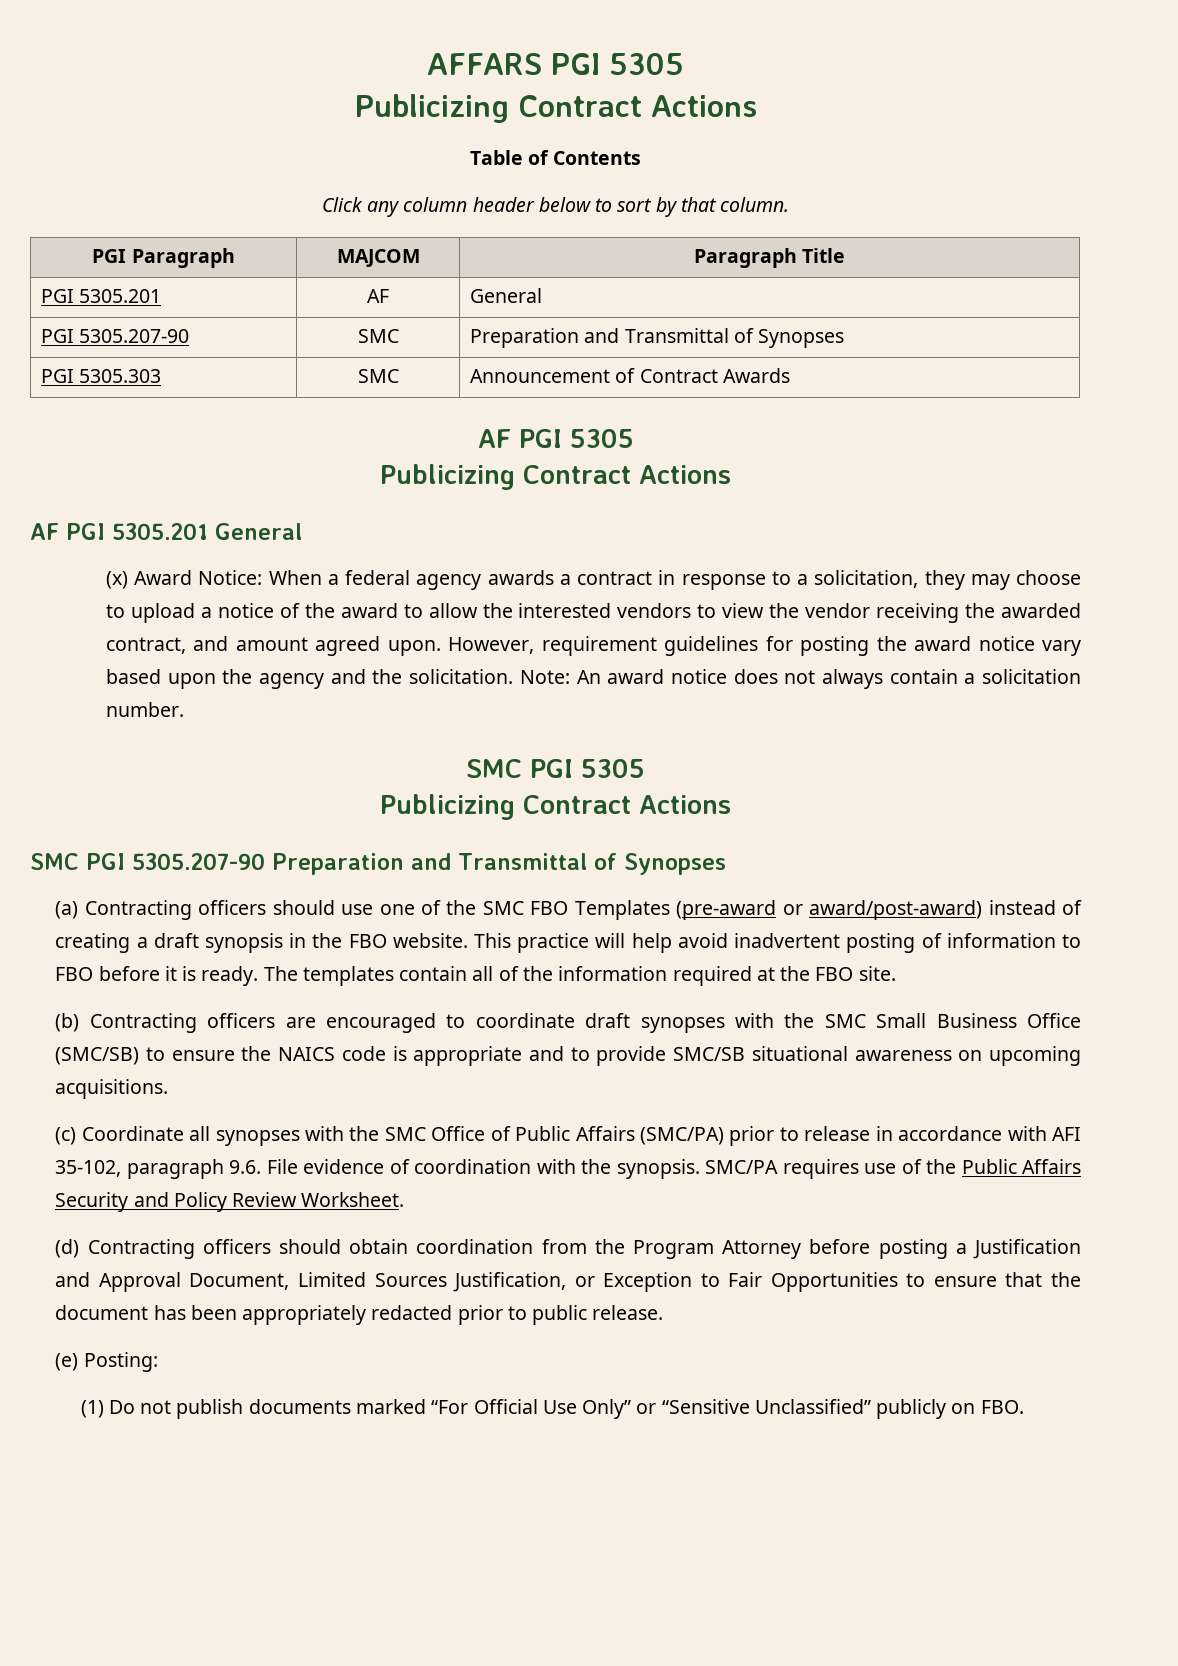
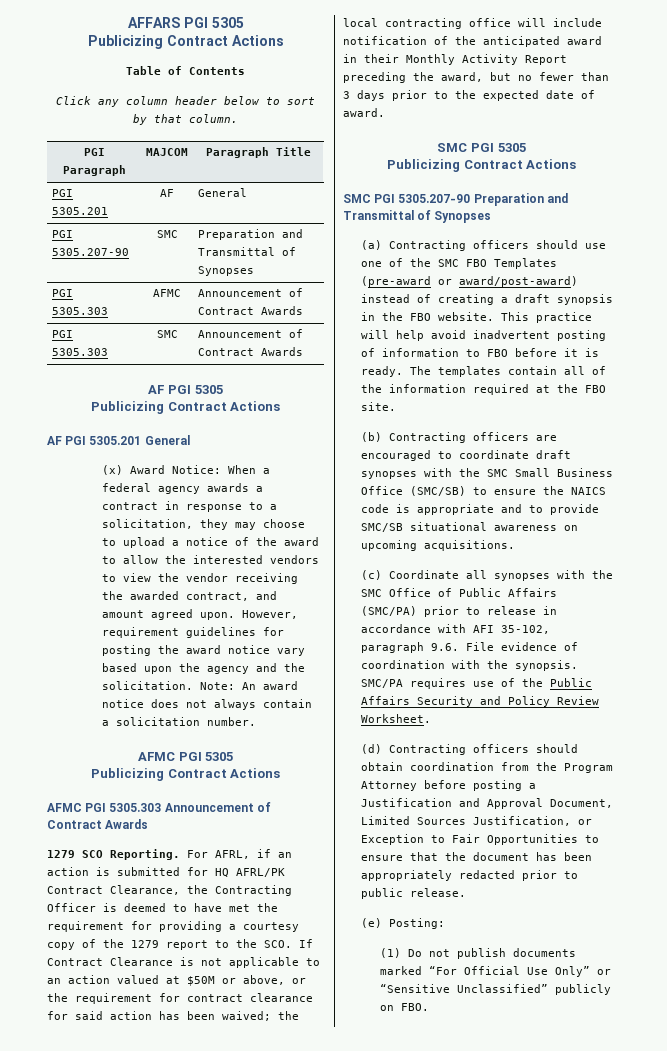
(845, 338) none -> [52,289,74,297] [52,307,109,315] [153,289,181,297] [198,288,304,297] [198,306,304,315] // PGI 5305.303 | AFMC | Announcement of Contract Awards
(185, 709) none -> [137,752,234,761] [90,768,281,781] [47,802,271,812] [47,819,149,829] [47,849,292,860] [47,867,285,877] [47,885,292,896] [47,903,278,912] [47,921,299,932] [47,939,313,950] [47,957,320,968] [47,975,306,986] [47,993,313,1004] [47,1011,299,1021] [343,18,602,29] [343,36,602,47] [343,54,567,65] [343,72,609,83] [343,90,595,101] [343,108,385,117] // AFMC PGI 5305 // Publicizing Contract Actions // AFMC PGI 5305.303 Announcement of Contract Awards // 1279 SCO Reporting. For AFRL, if an action is submitted for HQ AFRL/PK Contract Clearance, the Contracting Officer is deemed to have met the requirement for providing a courtesy copy of the 1279 report to the SCO. If Contract Clearance is not applicable to an action valued at $50M or above, or the requirement for contract clearance for said action has been waived; the local contracting office will include notification of the anticipated award in their Monthly Activity Report preceding the award, but no fewer than 3 days prior to the expected date of award.

